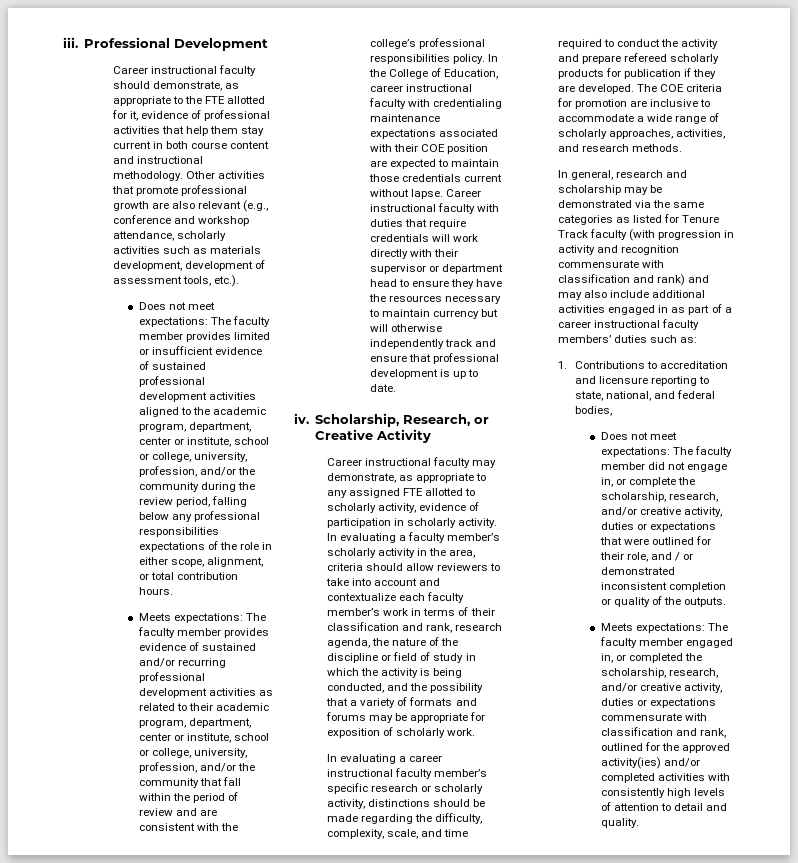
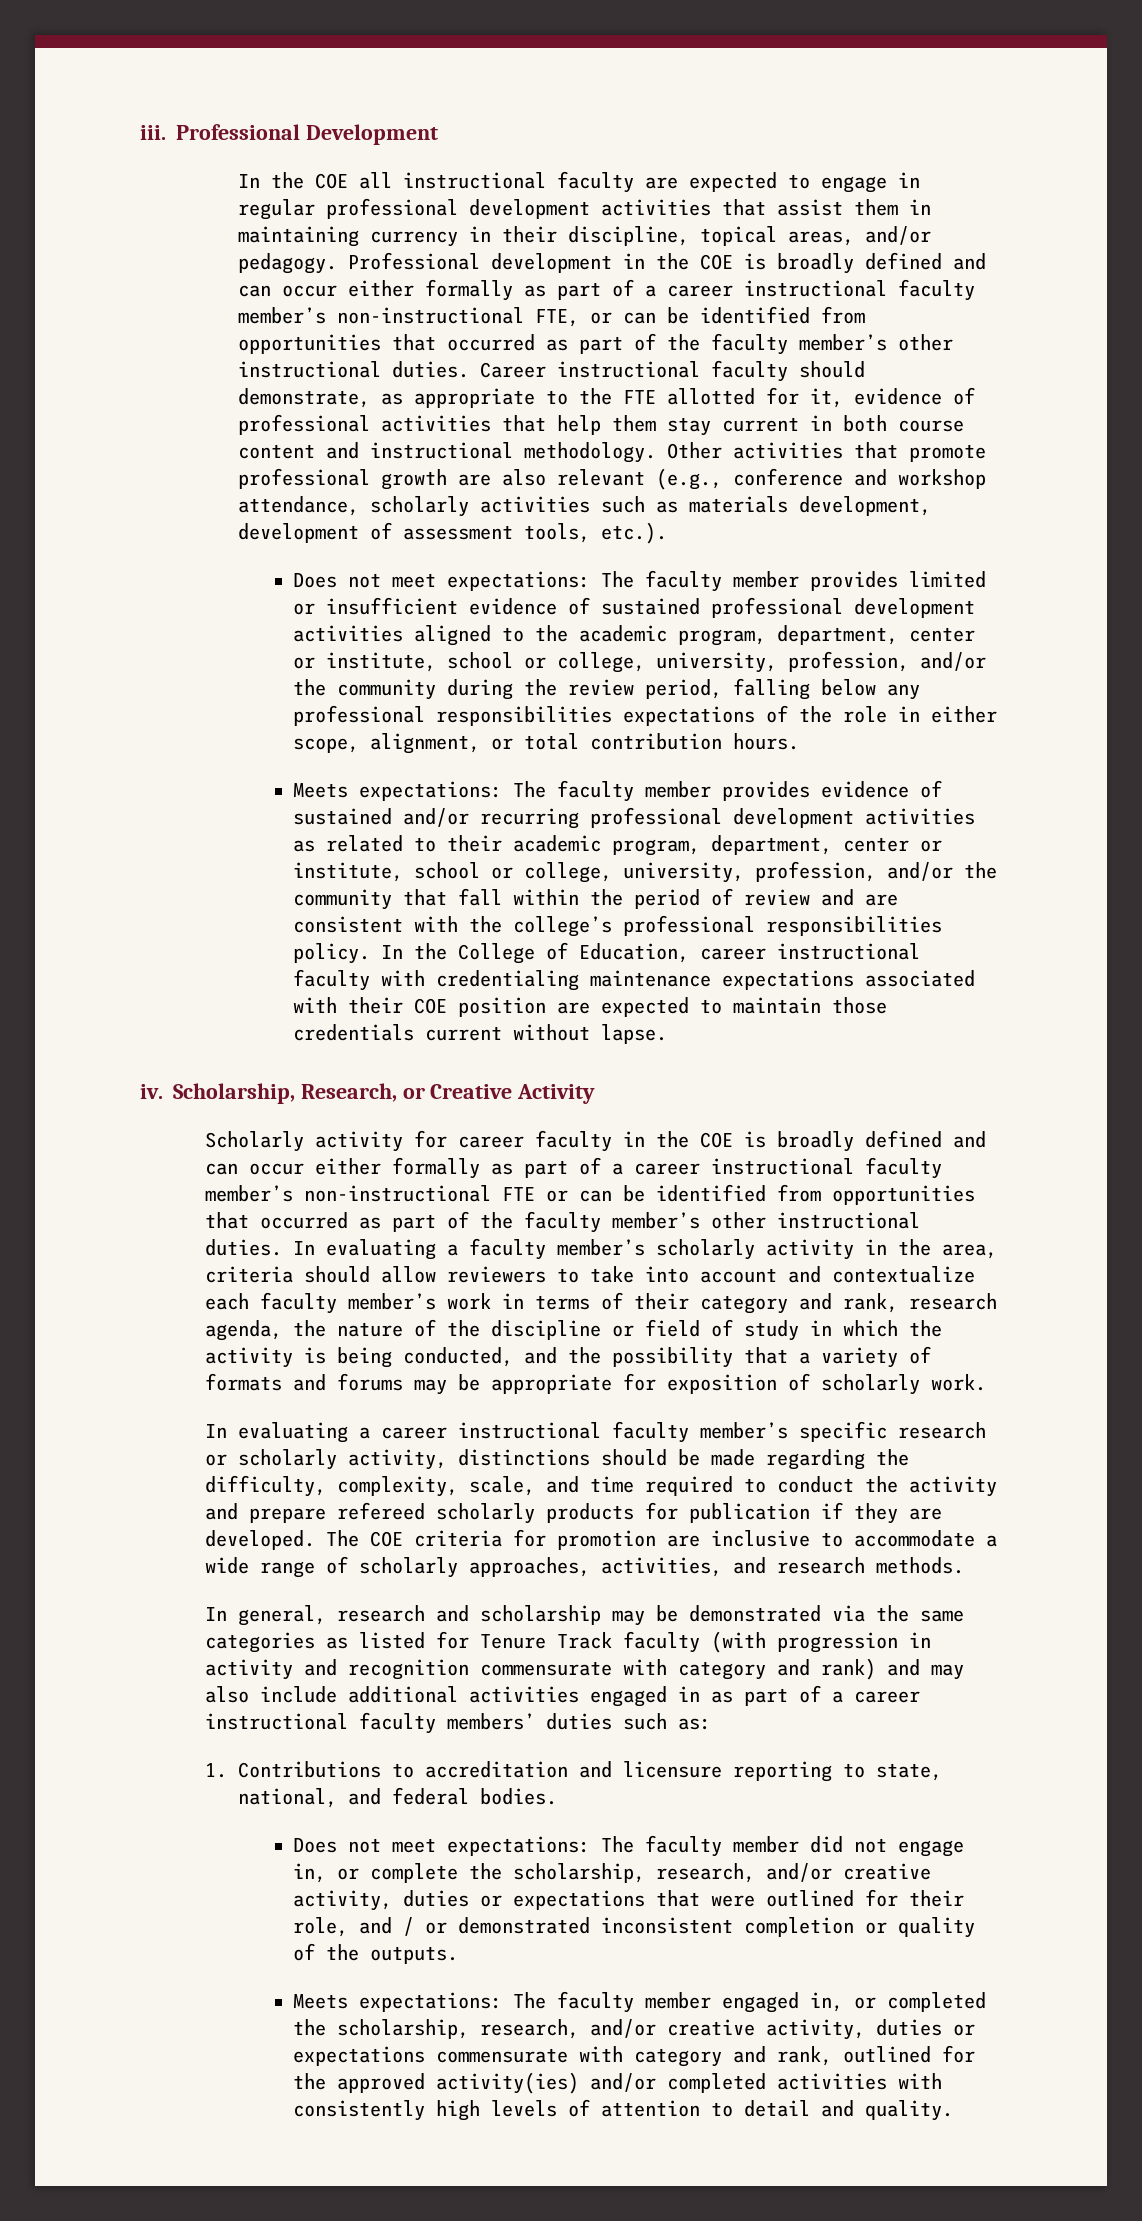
(268, 44) none -> [237,171,920,193] [237,198,931,220] [237,226,931,247] [237,252,986,274] [237,279,975,301] [237,306,865,327] [237,333,953,355] [237,361,469,378] In the COE all instructional faculty are expected to engage in regular professional development activities that assist them in maintaining currency in their discipline, topical areas, and/or pedagogy. Professional development in the COE is broadly defined and can occur either formally as part of a career instructional faculty member’s non-instructional FTE, or can be identified from opportunities that occurred as part of the faculty member’s other instructional duties.
[445,189,481,197] [369,203,499,214] [369,219,466,229] [369,234,478,242] [369,249,458,259] [369,264,503,274] [369,279,503,289] [368,294,501,304] [368,309,498,319] [369,324,442,332] [369,339,496,349] [369,353,499,364] [369,369,478,379] [369,384,396,392] Career instructional faculty with duties that require credentials will work directly with their supervisor or department head to ensure they have the resources necessary to maintain currency but will otherwise independently track and ensure that professional development is up to date. -> (667, 1034) none
[327,457,497,468] [327,473,487,483] [327,488,476,498] [327,502,480,513] [327,518,498,528] Career instructional faculty may demonstrate, as appropriate to any assigned FTE allotted to scholarly activity, evidence of participation in scholarly activity. -> [205,1130,987,1152] [205,1157,943,1179] [205,1184,976,1205] [205,1211,921,1233] [205,1239,283,1256] Scholarly activity for career faculty in the COE is broadly defined and can occur either formally as part of a career instructional faculty member’s non-instructional FTE or can be identified from opportunities that occurred as part of the faculty member’s other instructional duties.
[327,622,400,631] classification -> [700,1295,789,1314] category
[558,274,631,283] classification -> [678,1661,767,1680] category
[574,406,612,416] bodies, -> [479,1788,557,1805] bodies.
[600,727,673,736] classification -> [633,2048,722,2067] category

